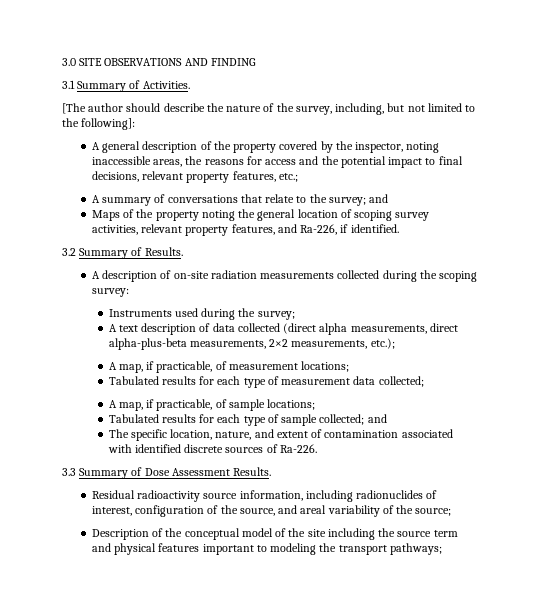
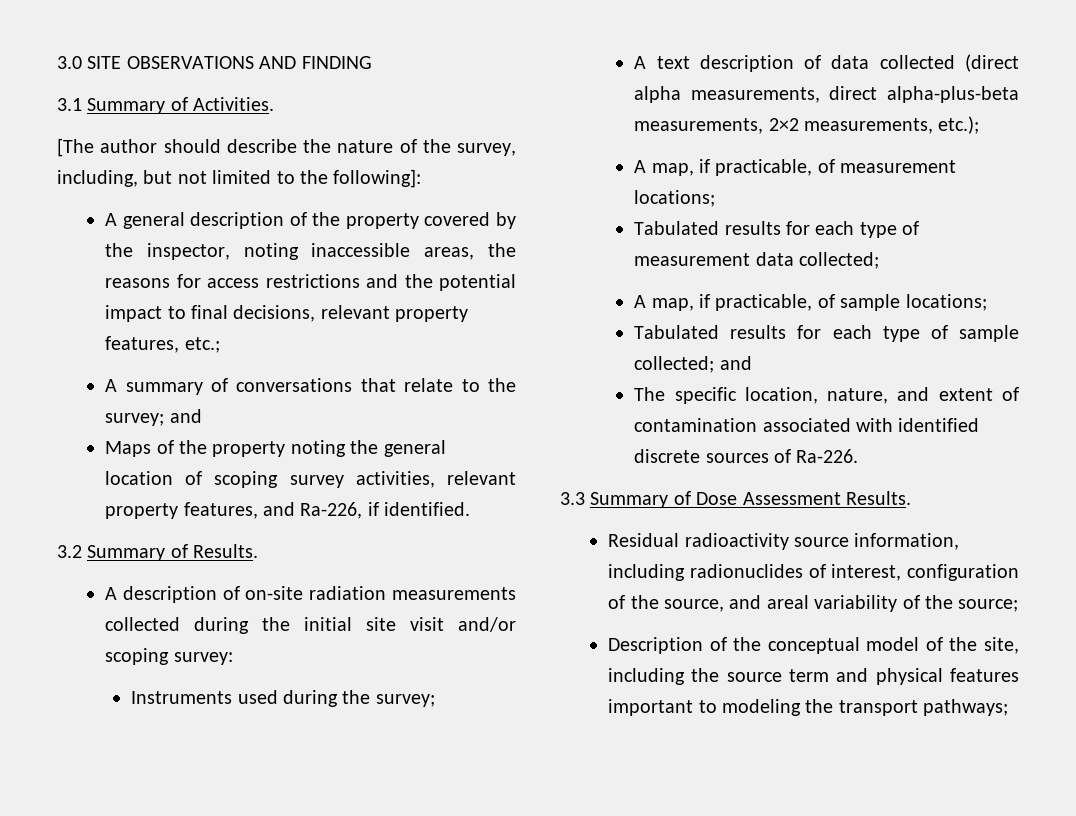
(297, 162) none -> [265,274,360,288] restrictions
(437, 274) none -> [304,617,516,632] initial site visit and/or
[307,529,326,537] site -> [984,637,1019,654] site,

